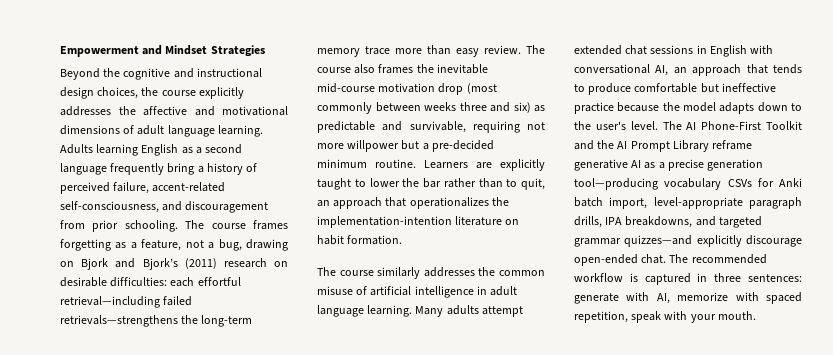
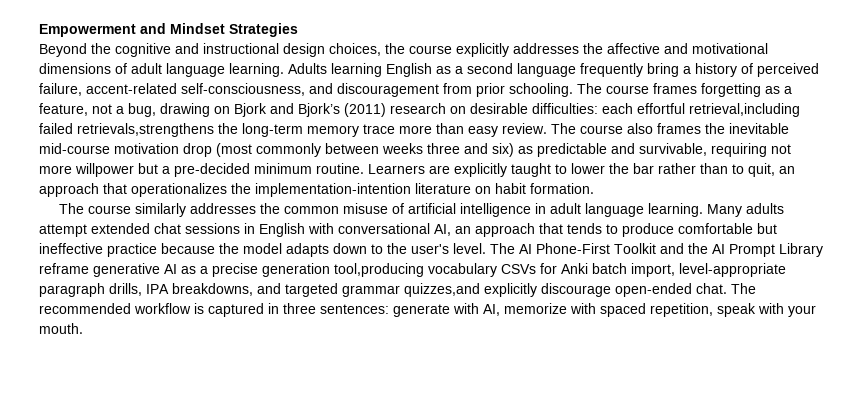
[60,296,193,308] [60,315,178,327] retrieval—including failed retrievals—strengthens -> [689,103,800,117] [39,123,214,137] retrieval,including failed retrievals,strengthens
[574,178,658,190] tool—producing -> [334,263,424,277] tool,producing
[624,235,693,247] quizzes—and -> [404,283,480,297] quizzes,and

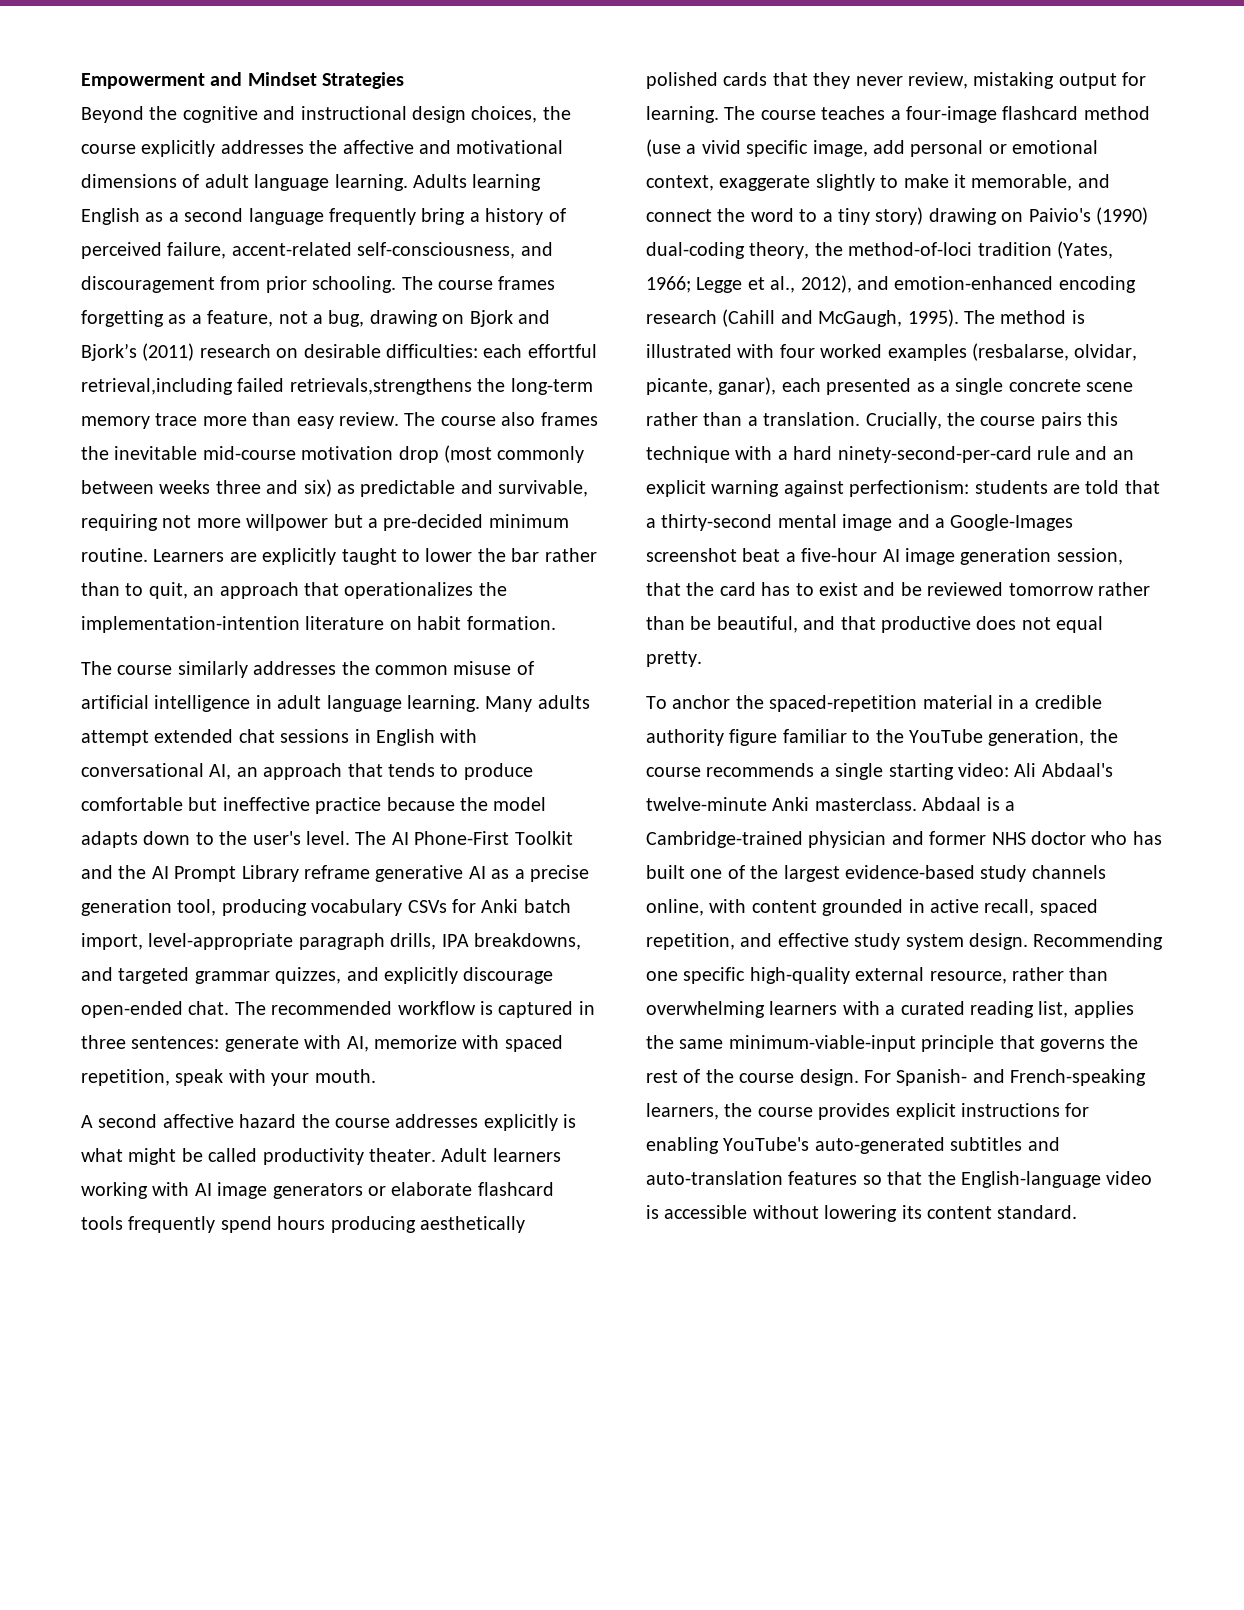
[334,263,424,277] tool,producing -> [177,899,307,916] tool, producing
[404,283,480,297] quizzes,and -> [275,967,379,984] quizzes, and
(83, 328) none -> [81,1114,577,1131] [81,1148,561,1165] [81,1182,554,1199] [81,1216,525,1233] [646,72,1147,89] [646,106,1150,123] [646,139,1099,157] [646,174,1110,191] [646,207,1148,225] [646,241,1113,259] [646,275,1136,293] [646,309,1085,327] [646,343,1138,361] [646,377,1134,395] [646,412,1119,429] [646,446,1134,463] [646,480,1160,497] [646,514,1074,531] [646,548,1123,565] [646,582,1150,596] [646,616,1104,633] [646,651,702,667] [646,695,1102,712] [646,729,1118,746] [646,763,1113,780] [646,797,1015,811] [646,831,1162,848] [646,865,1106,882] [646,899,1098,916] [646,933,1164,950] [646,967,1109,984] [646,1001,1134,1018] [646,1035,1139,1052] [646,1069,1147,1086] [646,1103,1090,1120] [646,1137,1060,1154] [646,1171,1153,1188] [646,1205,1078,1222] // A second affective hazard the course addresses explicitly is what might be called productivity theater. Adult learners working with AI image generators or elaborate flashcard tools frequently spend hours producing aesthetically polished cards that they never review, mistaking output for learning. The course teaches a four-image flashcard method (use a vivid specific image, add personal or emotional context, exaggerate slightly to make it memorable, and connect the word to a tiny story) drawing on Paivio's (1990) dual-coding theory, the method-of-loci tradition (Yates, 1966; Legge et al., 2012), and emotion-enhanced encoding research (Cahill and McGaugh, 1995). The method is illustrated with four worked examples (resbalarse, olvidar, picante, ganar), each presented as a single concrete scene rather than a translation. Crucially, the course pairs this technique with a hard ninety-second-per-card rule and an explicit warning against perfectionism: students are told that a thirty-second mental image and a Google-Images screenshot beat a five-hour AI image generation session, that the card has to exist and be reviewed tomorrow rather than be beautiful, and that productive does not equal pretty. // To anchor the spaced-repetition material in a credible authority figure familiar to the YouTube generation, the course recommends a single starting video: Ali Abdaal's twelve-minute Anki masterclass. Abdaal is a Cambridge-trained physician and former NHS doctor who has built one of the largest evidence-based study channels online, with content grounded in active recall, spaced repetition, and effective study system design. Recommending one specific high-quality external resource, rather than overwhelming learners with a curated reading list, applies the same minimum-viable-input principle that governs the rest of the course design. For Spanish- and French-speaking learners, the course provides explicit instructions for enabling YouTube's auto-generated subtitles and auto-translation features so that the English-language video is accessible without lowering its content standard.

